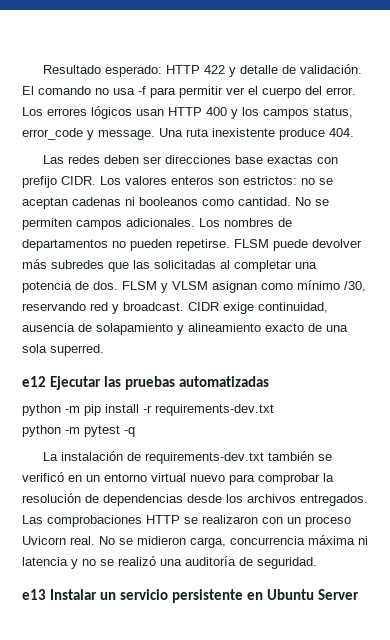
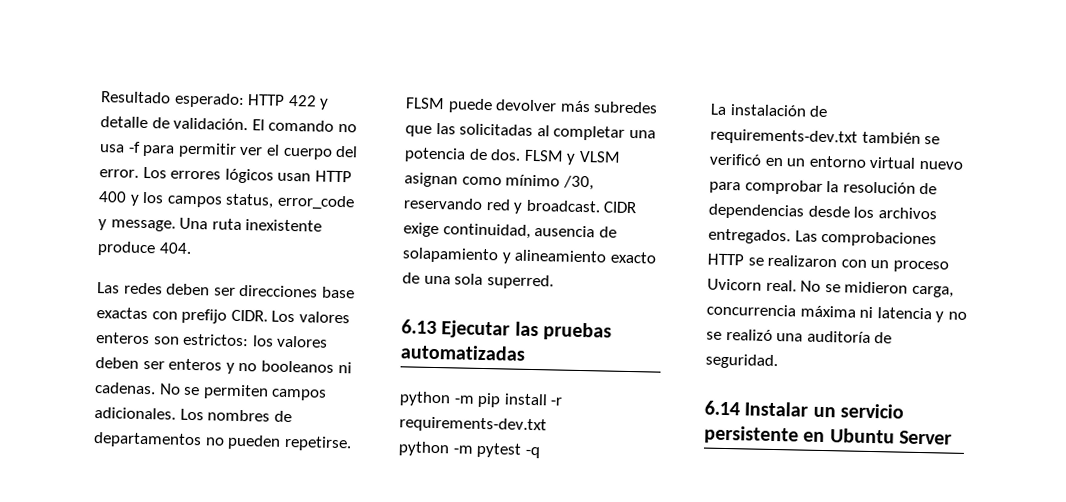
[301,178,333,185] [22,197,291,209] no se aceptan cadenas ni booleanos como cantidad. -> [251,335,329,348] [95,357,352,374] [94,382,156,395] los valores deben ser enteros y no booleanos ni cadenas.
[22,376,46,387] e12 -> [401,319,437,335] 6.13
[22,589,46,600] e13 -> [704,400,740,416] 6.14

